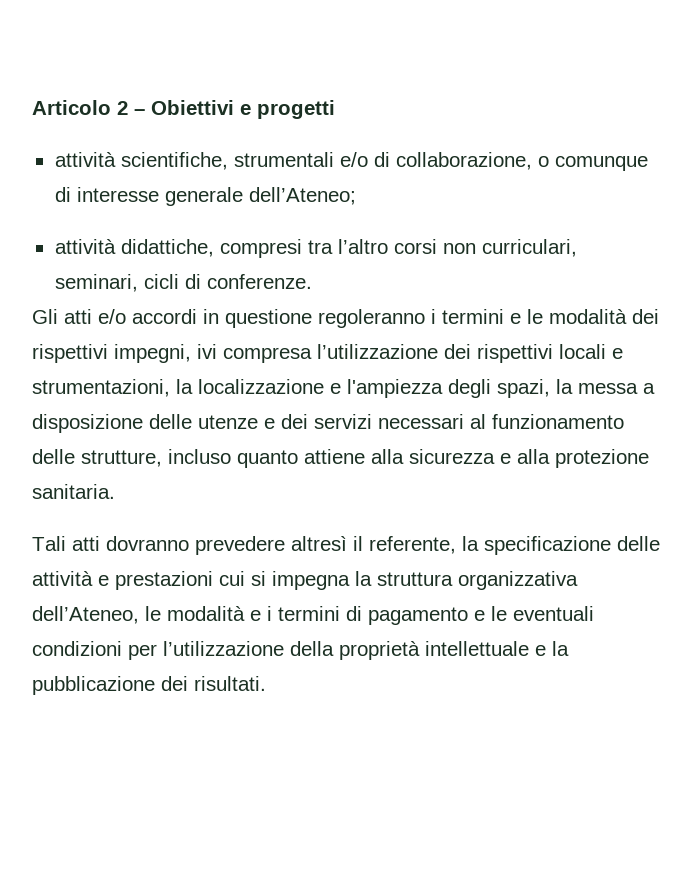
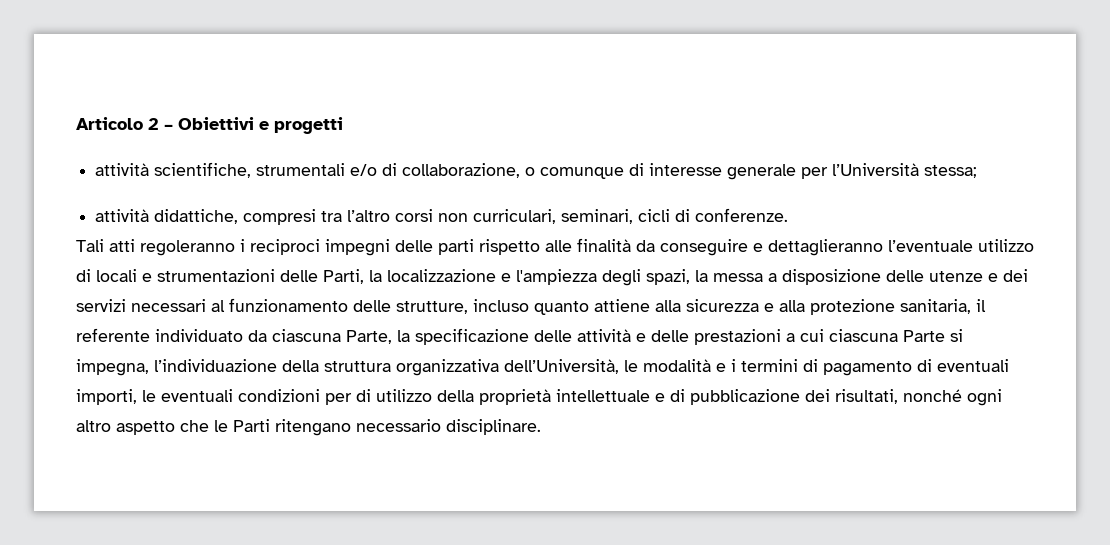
[248,187,356,205] dell’Ateneo; -> [801,163,978,179] per l’Università stessa;
[32,309,659,328] [32,344,623,363] [32,379,170,397] Gli atti e/o accordi in questione regoleranno i termini e le modalità dei rispettivi impegni, ivi compresa l’utilizzazione dei rispettivi locali e strumentazioni, -> [76,238,1034,256] [76,269,364,284] Tali atti regoleranno i reciproci impegni delle parti rispetto alle finalità da conseguire e dettaglieranno l’eventuale utilizzo di locali e strumentazioni delle Parti,
[32,484,115,499] [32,536,456,555] sanitaria. // Tali atti dovranno prevedere altresì il referente, -> [900,299,986,314] [76,328,392,344] sanitaria, il referente individuato da ciascuna Parte,
[115,571,372,590] prestazioni cui si impegna la -> [651,329,963,345] [76,359,319,376] delle prestazioni a cui ciascuna Parte si impegna, l’individuazione della
[32,606,139,624] dell’Ateneo, -> [504,359,619,374] dell’Università,
[474,610,485,621] e -> [917,359,1009,372] [76,389,137,405] di eventuali importi,
[163,641,284,656] l’utilizzazione -> [356,389,432,402] di utilizzo
[552,641,569,656] la -> [670,389,685,402] di
[194,676,266,691] risultati. -> [835,389,1002,406] [76,419,541,436] risultati, nonché ogni altro aspetto che le Parti ritengano necessario disciplinare.

